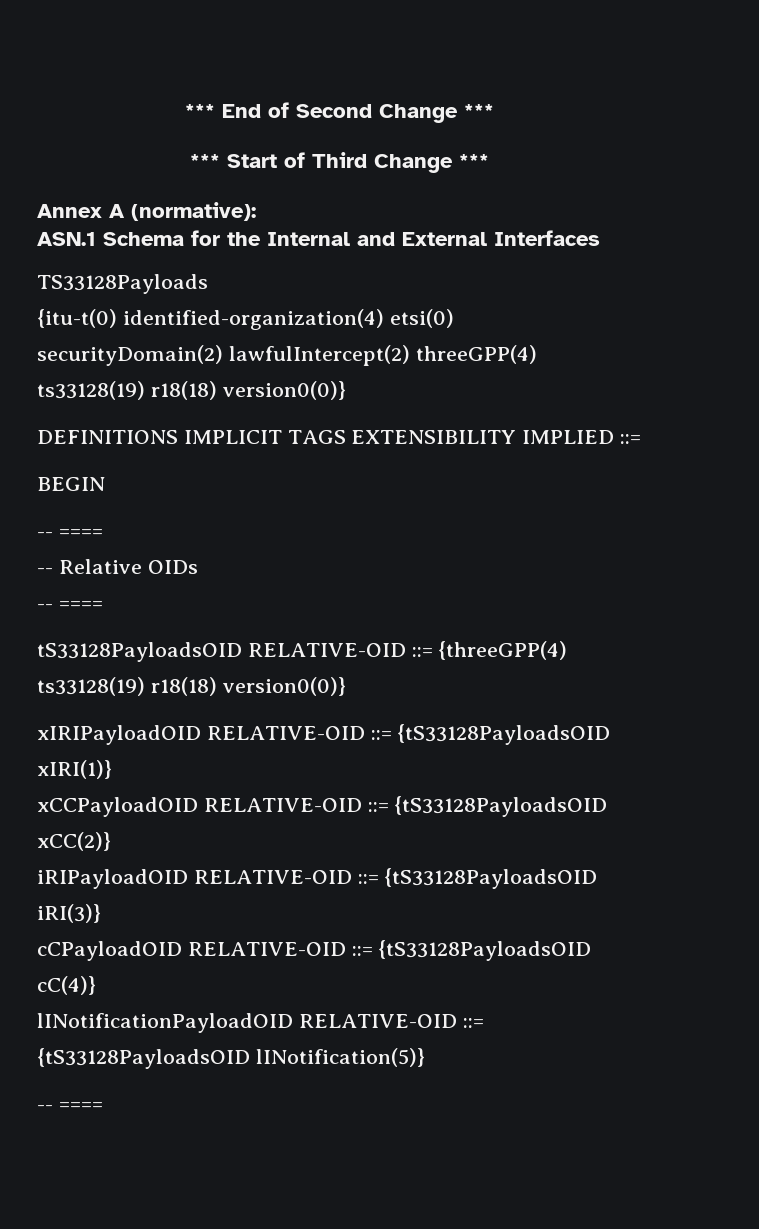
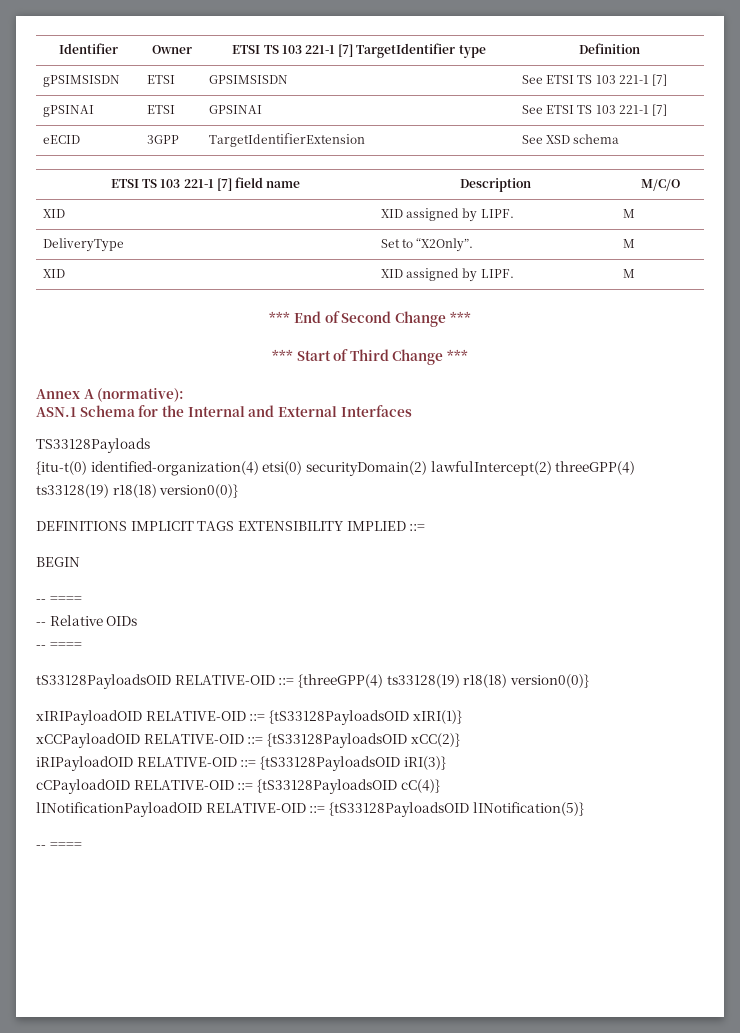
(185, 111) none -> [59,43,118,54] [151,45,192,54] [232,43,486,58] [579,43,640,54] [42,75,120,87] [146,75,175,84] [208,75,288,84] [521,74,668,86] [42,105,94,117] [146,105,175,114] [208,105,262,114] [521,104,668,116] [42,135,80,144] [146,135,179,144] [208,133,365,147] [521,134,620,144] [110,177,301,191] [460,178,531,192] [640,179,680,191] [42,209,65,218] [380,208,514,222] [622,209,635,218] [42,238,124,252] [380,238,474,252] [622,239,635,248] [42,269,65,278] [380,268,514,282] [622,269,635,278] Identifier | Owner | ETSI TS 103 221-1 [7] TargetIdentifier type | Definition // gPSIMSISDN | ETSI | GPSIMSISDN | See ETSI TS 103 221-1 [7] // gPSINAI | ETSI | GPSINAI | See ETSI TS 103 221-1 [7] // eECID | 3GPP | TargetIdentifierExtension | See XSD schema // ETSI TS 103 221-1 [7] field name | Description | M/C/O // XID | XID assigned by LIPF. | M // DeliveryType | Set to “X2Only”. | M // XID | XID assigned by LIPF. | M //

